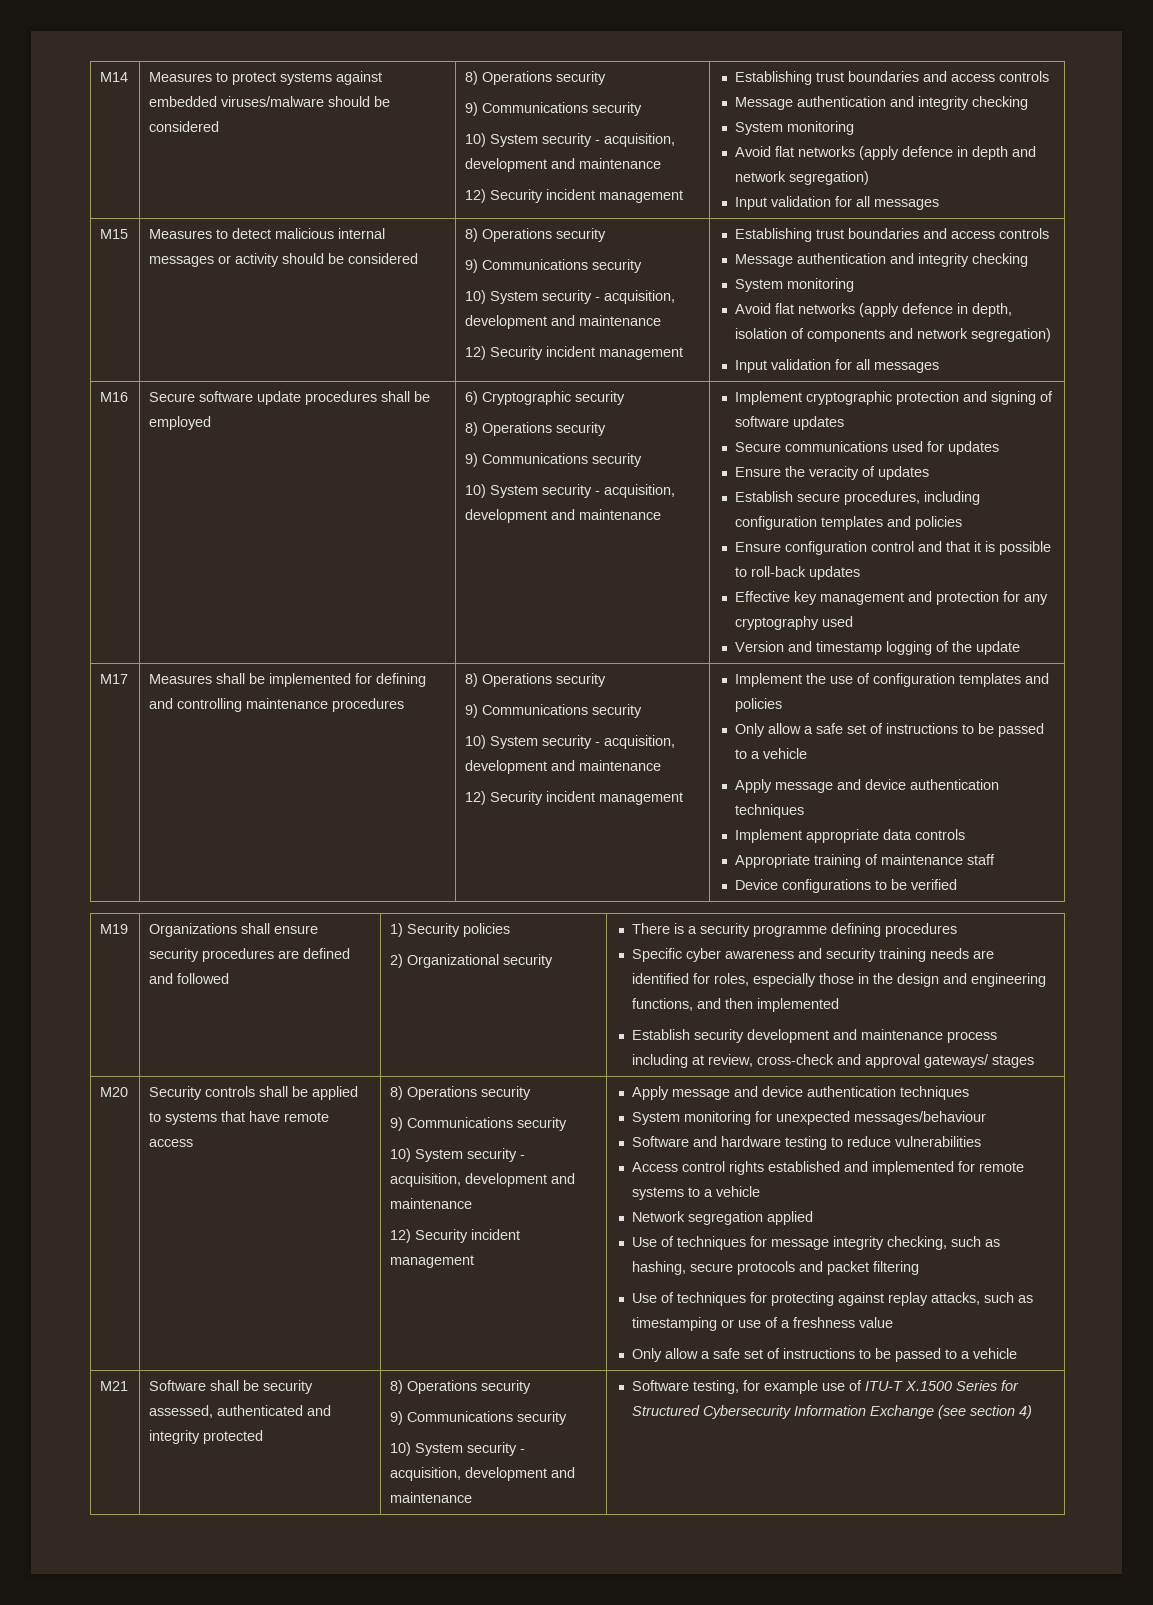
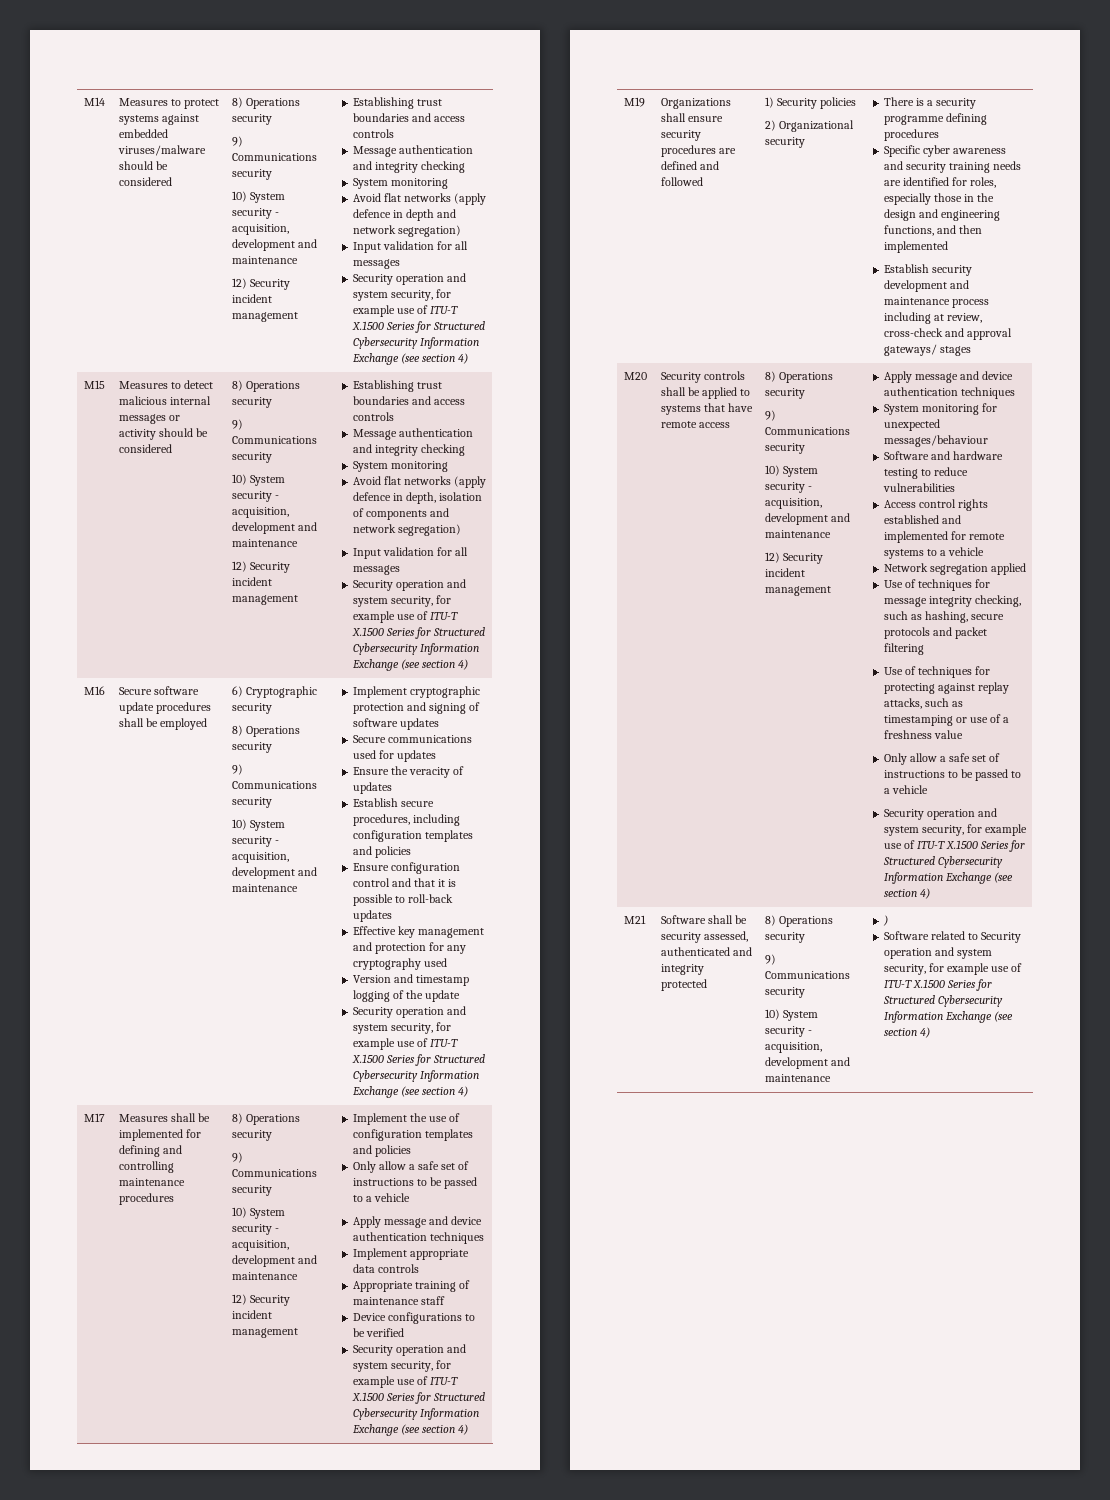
(940, 204) none -> [352,273,466,285] [352,289,451,301] [352,305,458,317] [351,321,485,333] [352,337,479,349] [351,353,468,365] // Security operation and system security, for example use of ITU-T X.1500 Series for Structured Cybersecurity Information Exchange (see section 4)
(940, 367) none -> [352,579,466,591] [352,595,451,607] [352,611,458,623] [351,627,485,639] [352,643,479,655] [351,659,468,671] // Security operation and system security, for example use of ITU-T X.1500 Series for Structured Cybersecurity Information Exchange (see section 4)
(1021, 648) none -> [352,1006,466,1018] [352,1022,451,1034] [352,1038,458,1050] [351,1054,485,1066] [352,1070,479,1082] [351,1086,468,1098] // Security operation and system security, for example use of ITU-T X.1500 Series for Structured Cybersecurity Information Exchange (see section 4)
(958, 884) none -> [352,1344,466,1356] [352,1360,451,1372] [352,1376,458,1388] [351,1392,485,1404] [352,1408,479,1420] [351,1424,468,1436] // Security operation and system security, for example use of ITU-T X.1500 Series for Structured Cybersecurity Information Exchange (see section 4)
(1018, 1353) none -> [883,808,997,820] [883,824,1027,836] [883,840,1026,852] [882,856,1003,868] [883,872,1013,884] [883,888,930,899] // Security operation and system security, for example use of ITU-T X.1500 Series for Structured Cybersecurity Information Exchange (see section 4)
[632,1380,740,1394] Software testing, -> [882,915,888,926] [883,931,1021,943] [883,947,992,959] [883,964,926,975] ) // Software related to Security operation and system security,

